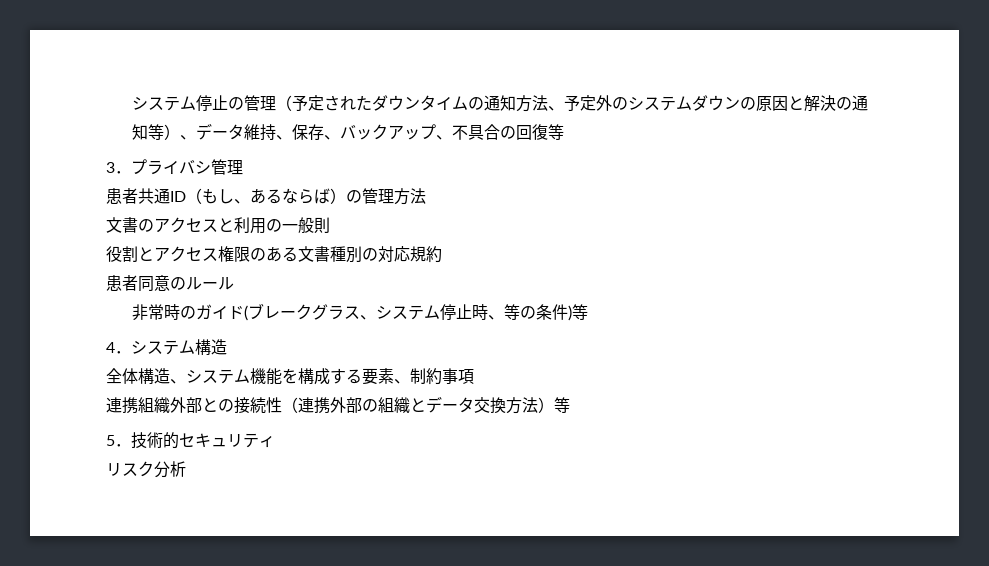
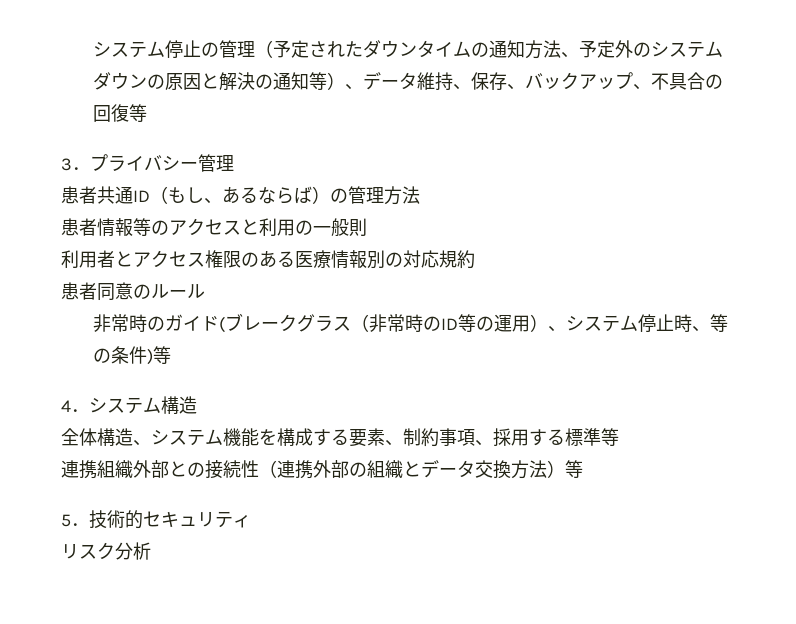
(211, 167) none -> [180,161,198,170] ー
[106,217,138,233] 文書 -> [61,218,151,237] 患者情報等
[106,246,138,262] 役割 -> [61,250,115,268] 利用者
[298,246,346,262] 文書種 -> [295,250,367,269] 医療情報
(360, 312) none -> [350,314,548,332] （非常時のID等の運用）
(474, 376) none -> [475,428,619,447] 、採用する標準等

